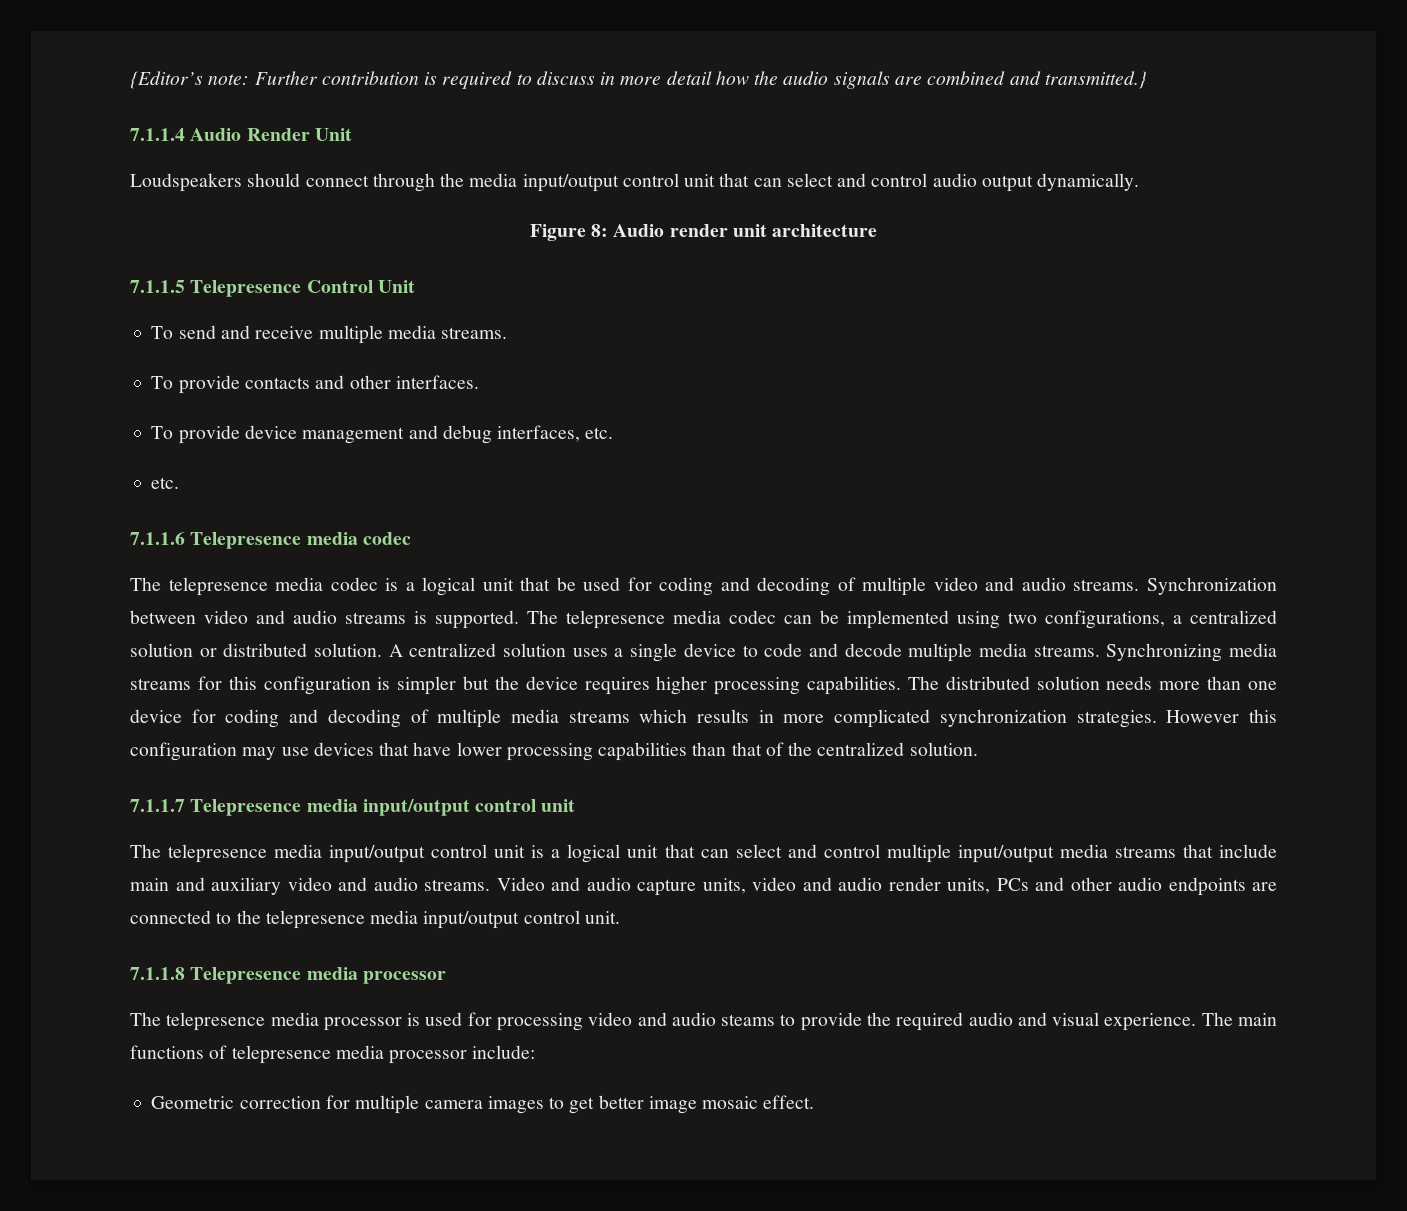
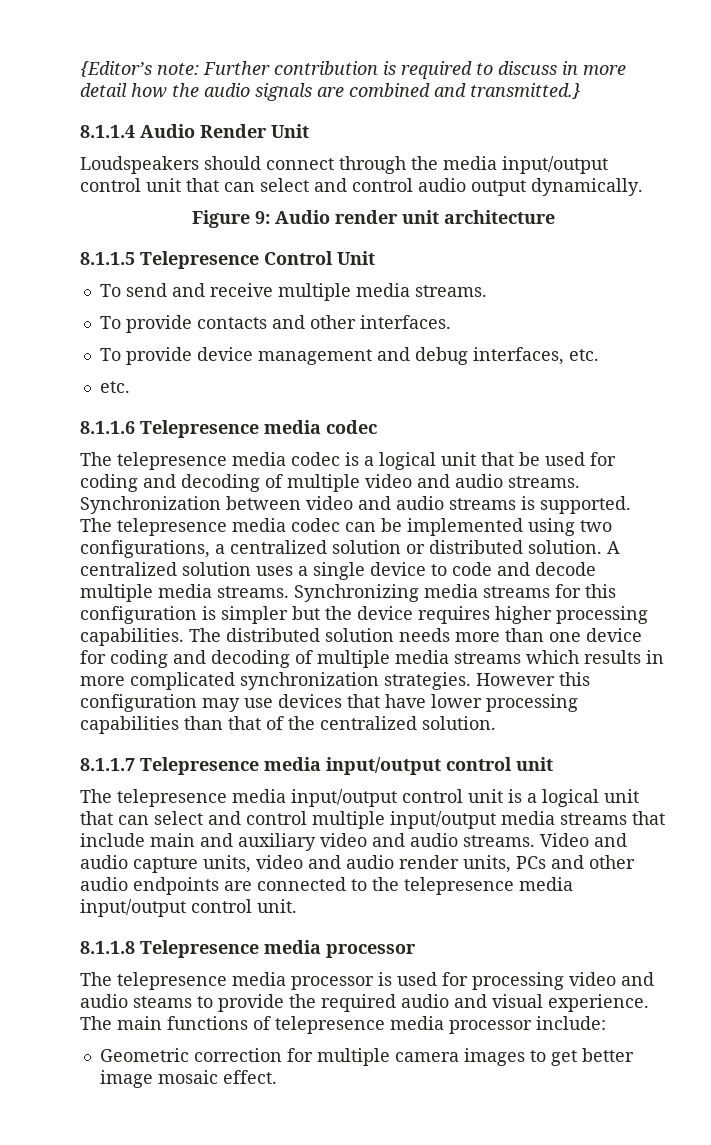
[130,128,185,141] 7.1.1.4 -> [80,125,135,138] 8.1.1.4
[591,224,609,237] 8: -> [255,211,270,224] 9:
[130,280,185,293] 7.1.1.5 -> [80,252,135,265] 8.1.1.5
[130,532,185,545] 7.1.1.6 -> [80,421,135,434] 8.1.1.6
[130,799,185,812] 7.1.1.7 -> [80,758,135,771] 8.1.1.7
[130,967,185,980] 7.1.1.8 -> [80,941,135,954] 8.1.1.8

